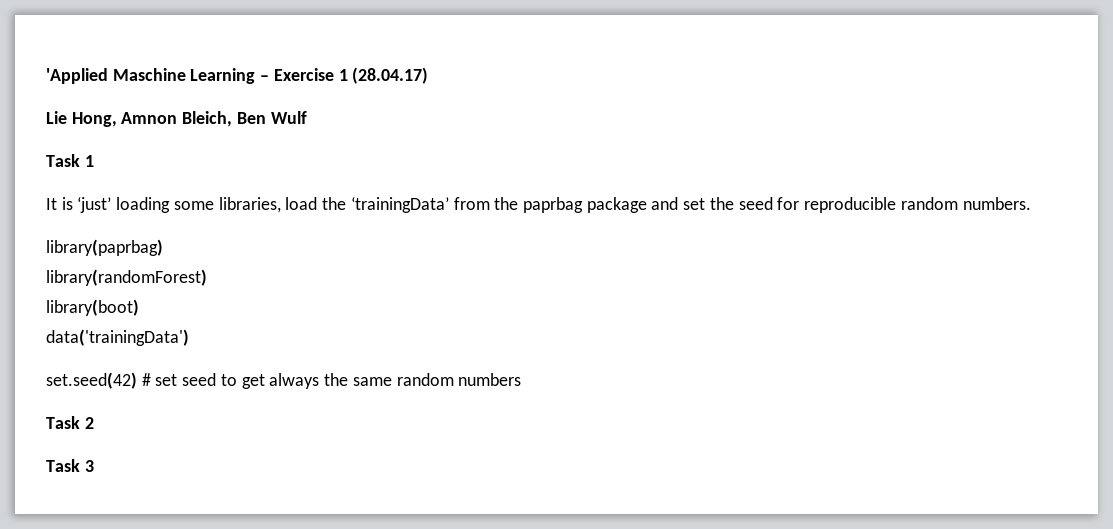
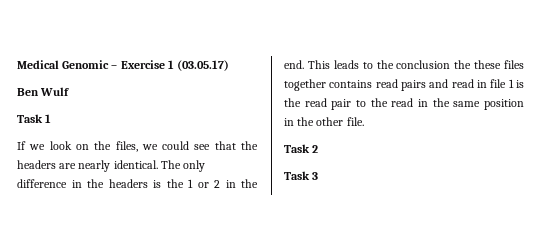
[46,67,429,84] [46,111,307,127] [46,154,94,167] [46,197,1031,213] [46,239,163,256] [46,269,207,286] [46,299,139,316] [46,329,189,346] [46,372,522,389] 'Applied Maschine Learning – Exercise 1 (28.04.17) // Lie Hong, Amnon Bleich, Ben Wulf // Task 1 // It is ‘just’ loading some libraries, load the ‘trainingData’ from the paprbag package and set the seed for reproducible random numbers. // library(paprbag) // library(randomForest) // library(boot) // data('trainingData') // set.seed(42) # set seed to get always the same random numbers -> [17,60,230,71] [17,87,70,96] [17,114,52,123] [17,141,258,152] [17,160,206,172] [17,179,258,188] [284,60,524,69] [284,79,524,91] [284,98,524,110] [284,117,364,126] Medical Genomic – Exercise 1 (03.05.17) // Ben Wulf // Task 1 // If we look on the files, we could see that the headers are nearly identical. The only difference in the headers is the 1 or 2 in the end. This leads to the conclusion the these files together contains read pairs and read in file 1 is the read pair to the read in the same position in the other file.

